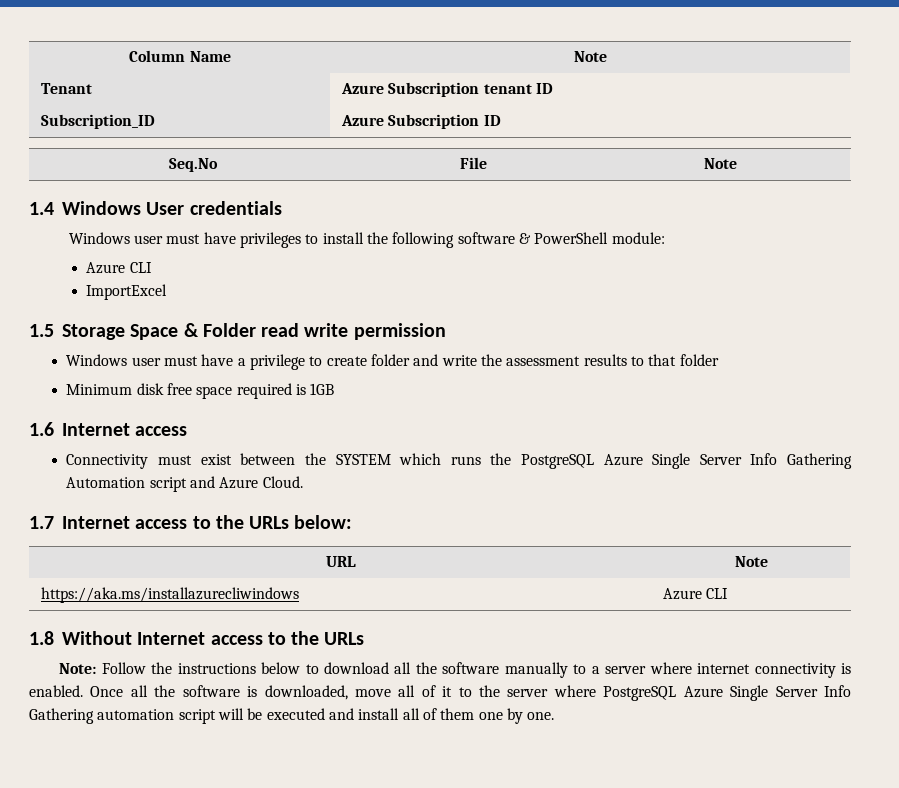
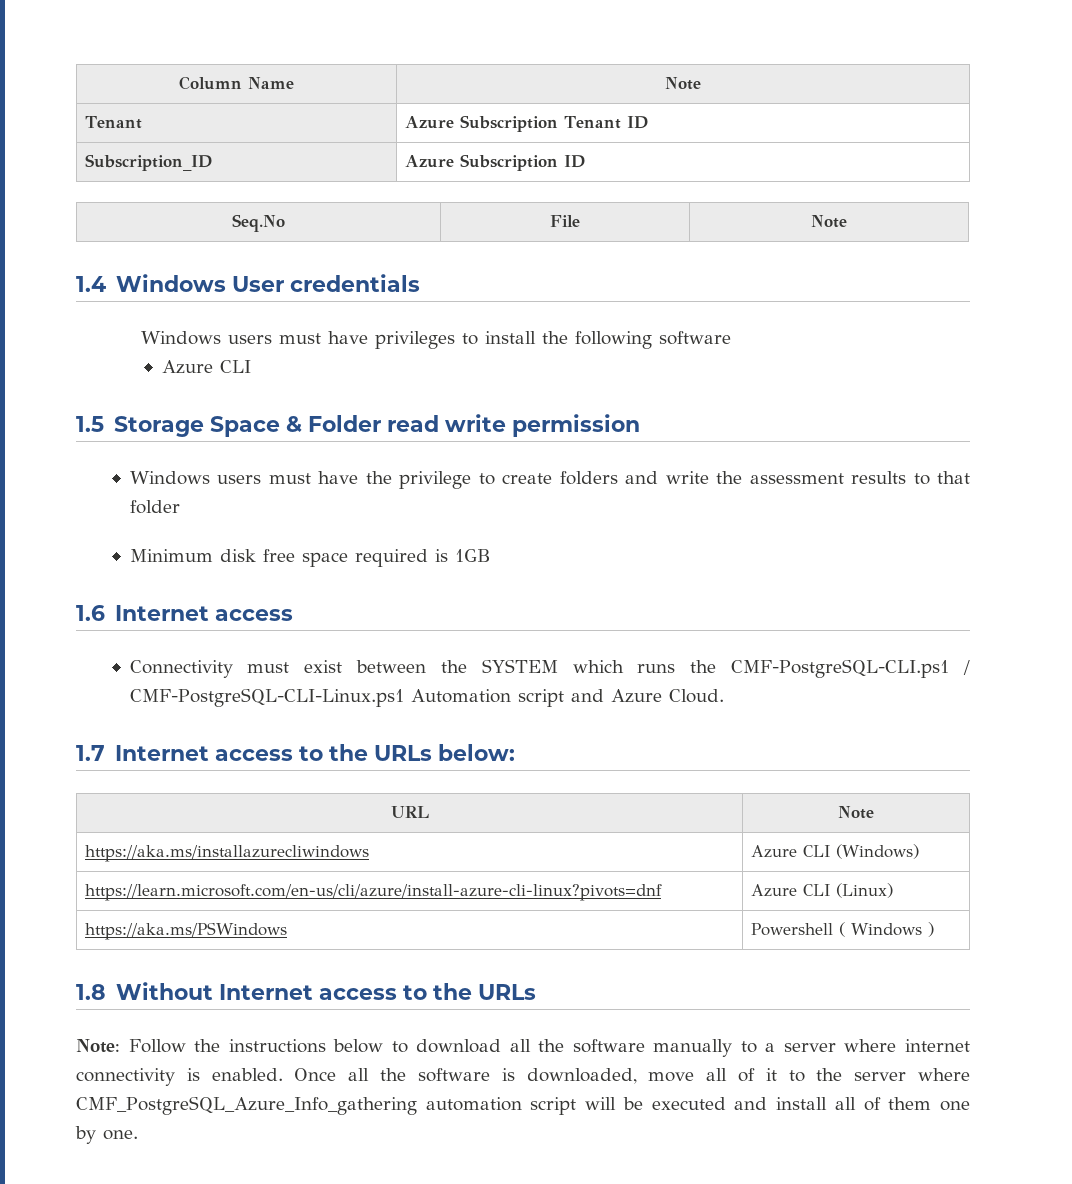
[483,84,532,94] tenant -> [564,116,622,129] Tenant
[134,235,164,244] user -> [228,335,273,344] users
[518,232,665,244] [86,262,152,274] [86,284,168,300] & PowerShell module: // Azure CLI // ImportExcel -> [162,360,252,374] // Azure CLI
[131,354,246,366] user must have a -> [217,471,392,484] users must have the
[371,354,411,366] folder -> [559,471,618,485] folders
[520,453,852,469] PostgreSQL Azure Single Server Info Gathering -> [731,659,971,678] [129,688,404,707] CMF-PostgreSQL-CLI.ps1 / CMF-PostgreSQL-CLI-Linux.ps1
(729, 593) none -> [836,844,920,859] [85,884,663,901] [751,883,894,898] [85,922,288,940] [751,922,935,937] (Windows) // https://learn.microsoft.com/en-us/cli/azure/install-azure-cli-linux?pivots=dnf | Azure CLI (Linux) // https://aka.ms/PSWindows | Powershell ( Windows )
[603,685,852,701] [29,708,94,724] PostgreSQL Azure Single Server Info Gathering -> [76,1096,417,1115] CMF_PostgreSQL_Azure_Info_gathering

